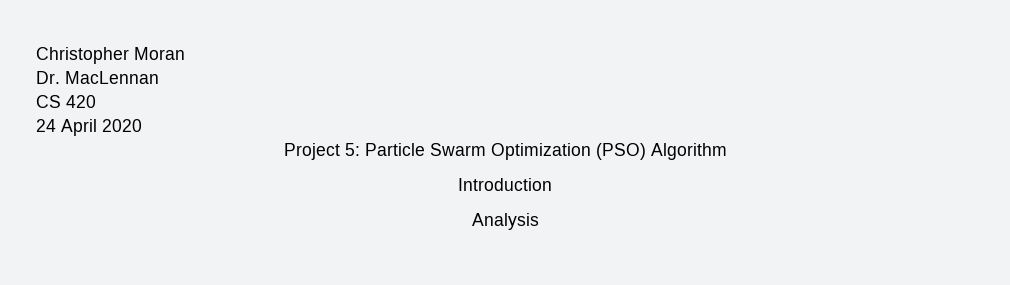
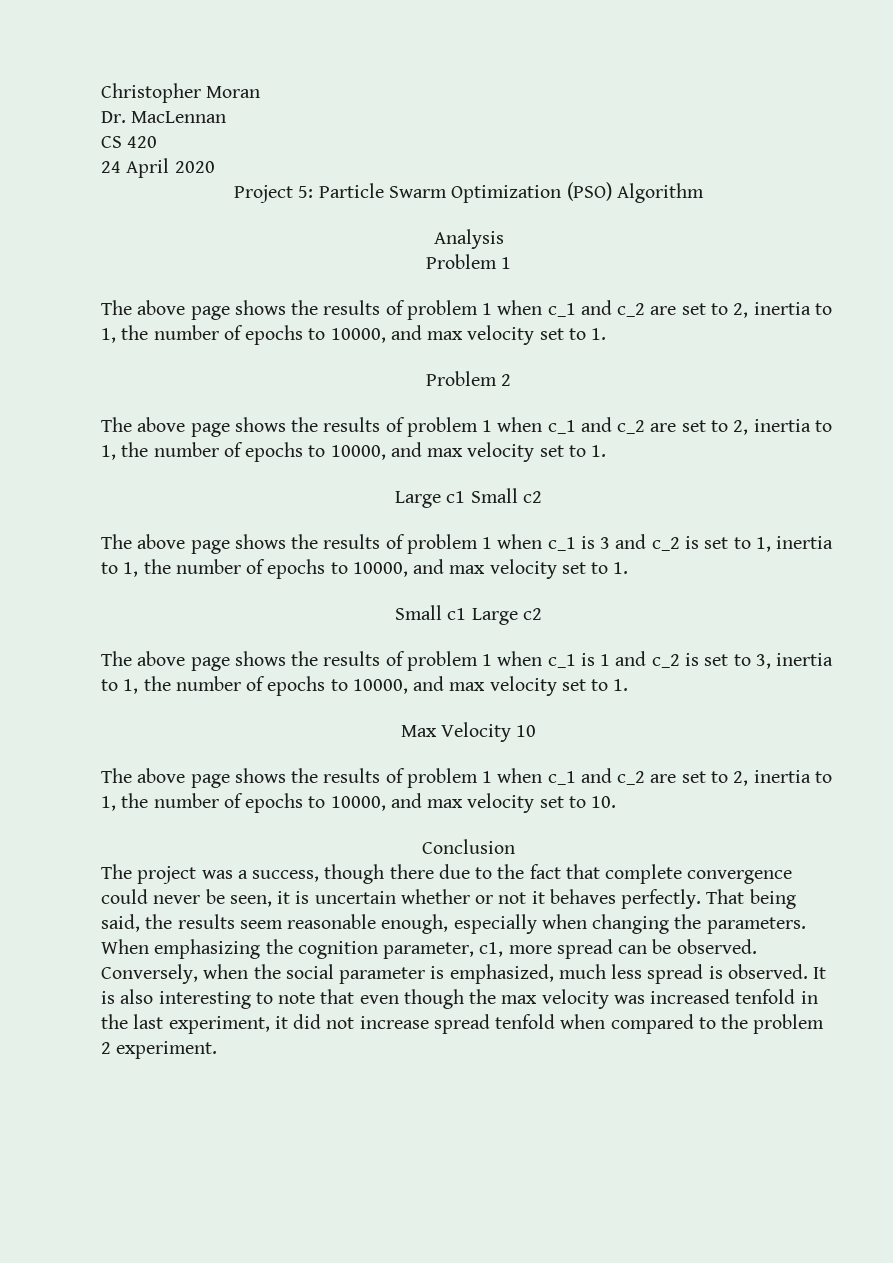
[458,178,552,191] [471,213,539,230] Introduction // Analysis -> [433,229,504,249] [425,254,512,269] [101,300,832,320] [101,325,607,345] [425,371,512,386] [101,417,832,437] [101,442,607,462] [395,488,542,508] [101,534,834,554] [101,559,629,579] [395,605,542,625] [101,651,834,671] [101,676,629,696] [400,722,537,742] [101,768,832,788] [101,793,617,813] [422,839,515,854] [101,864,793,884] [101,889,796,909] [101,914,806,934] [101,939,757,959] [101,964,827,984] [101,989,818,1009] [101,1014,825,1034] [101,1041,218,1059] Analysis // Problem 1 // The above page shows the results of problem 1 when c_1 and c_2 are set to 2, inertia to 1, the number of epochs to 10000, and max velocity set to 1. // Problem 2 // The above page shows the results of problem 1 when c_1 and c_2 are set to 2, inertia to 1, the number of epochs to 10000, and max velocity set to 1. // Large c1 Small c2 // The above page shows the results of problem 1 when c_1 is 3 and c_2 is set to 1, inertia to 1, the number of epochs to 10000, and max velocity set to 1. // Small c1 Large c2 // The above page shows the results of problem 1 when c_1 is 1 and c_2 is set to 3, inertia to 1, the number of epochs to 10000, and max velocity set to 1. // Max Velocity 10 // The above page shows the results of problem 1 when c_1 and c_2 are set to 2, inertia to 1, the number of epochs to 10000, and max velocity set to 10. // Conclusion // The project was a success, though there due to the fact that complete convergence could never be seen, it is uncertain whether or not it behaves perfectly. That being said, the results seem reasonable enough, especially when changing the parameters. When emphasizing the cognition parameter, c1, more spread can be observed. Conversely, when the social parameter is emphasized, much less spread is observed. It is also interesting to note that even though the max velocity was increased tenfold in the last experiment, it did not increase spread tenfold when compared to the problem 2 experiment.

